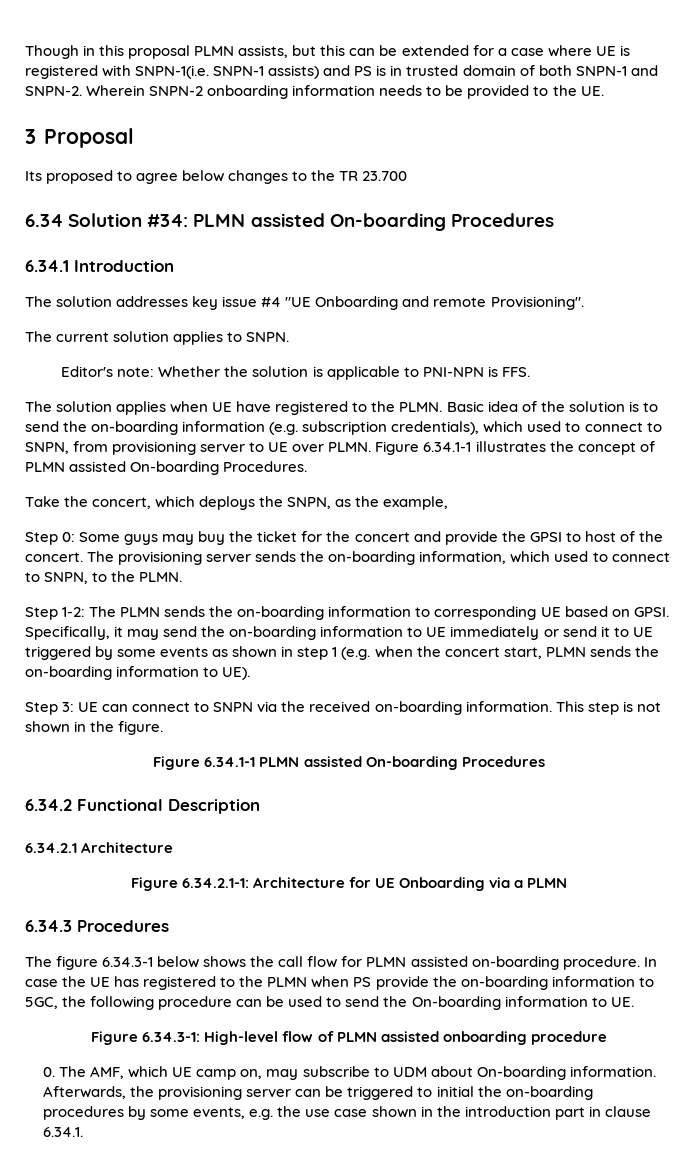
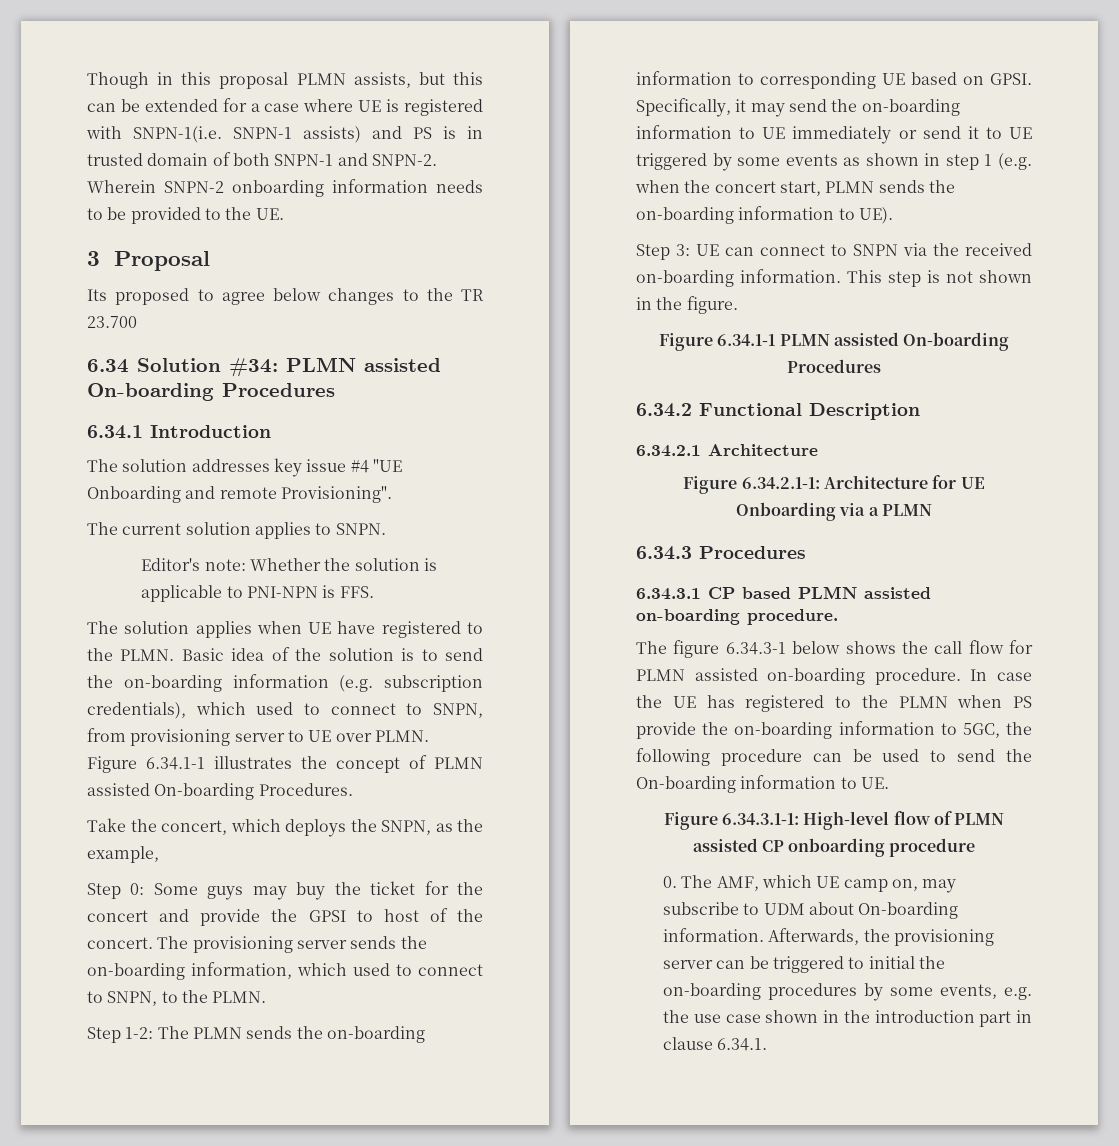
(169, 926) none -> [636,586,931,600] [636,609,838,625] // 6.34.3.1 CP based PLMN assisted on-boarding procedure.
[142,1032,201,1042] 6.34.3-1: -> [722,813,800,825] 6.34.3.1-1:
(439, 1036) none -> [761,840,784,852] CP

